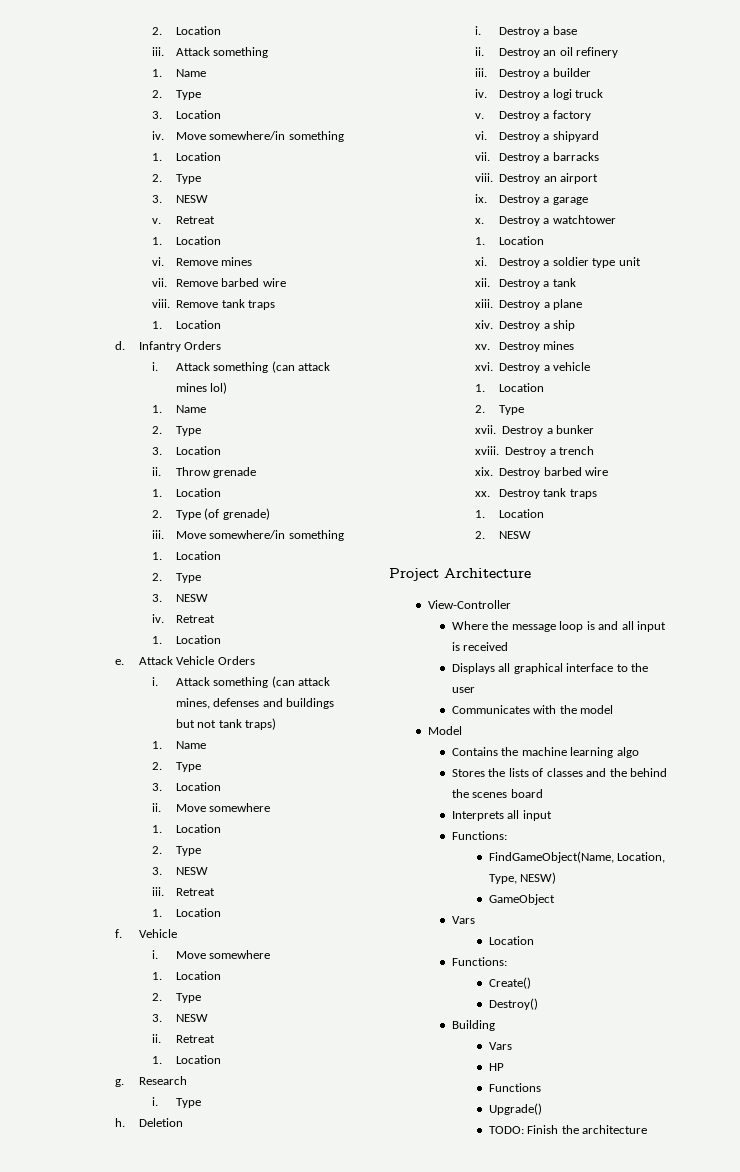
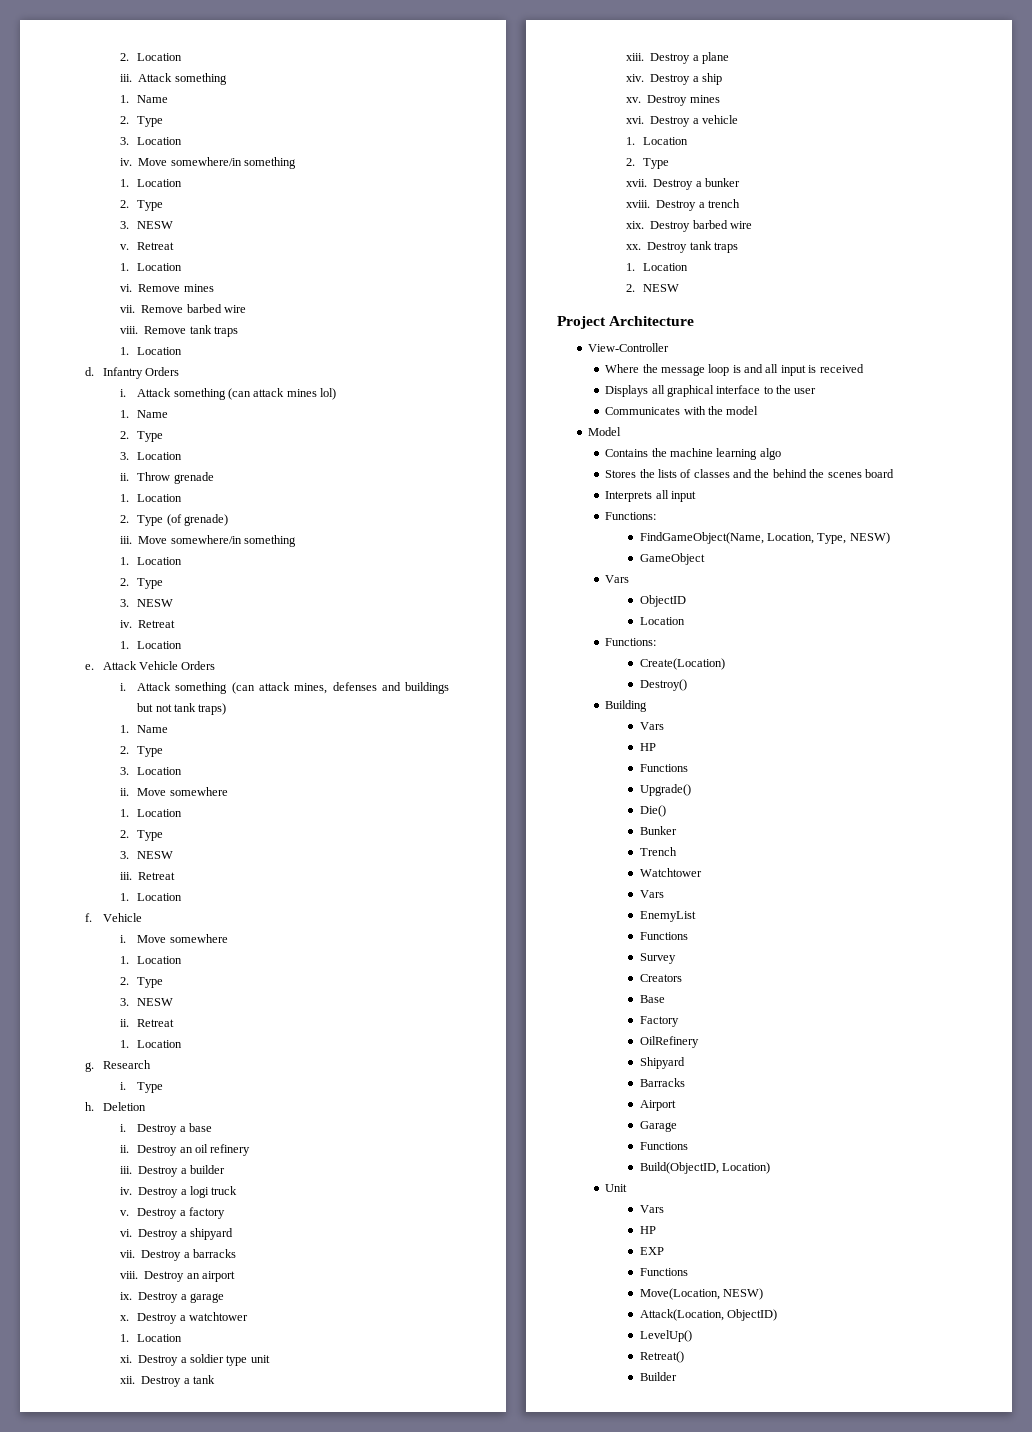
(475, 920) none -> [639,595,686,607] // ObjectID
[488,977,531,989] Create() -> [639,658,725,670] Create(Location)
[488,1125,648,1134] TODO: Finish the architecture -> [639,805,666,817] [639,826,677,835] [639,847,677,856] [639,868,702,877] [639,890,664,898] [639,911,696,922] [639,932,688,940] [639,953,676,964] [639,974,682,982] [639,995,665,1003] [639,1016,679,1027] [639,1036,699,1048] [639,1057,685,1069] [639,1078,685,1087] [639,1100,676,1111] [639,1121,677,1132] [639,1142,688,1150] [639,1162,771,1174] [605,1184,628,1192] [639,1205,664,1213] [639,1226,656,1234] [639,1247,664,1255] [639,1268,688,1276] [639,1288,764,1300] [639,1309,778,1321] [639,1330,692,1342] [639,1351,684,1363] [639,1372,677,1381] Die() // Bunker // Trench // Watchtower // Vars // EnemyList // Functions // Survey // Creators // Base // Factory // OilRefinery // Shipyard // Barracks // Airport // Garage // Functions // Build(ObjectID, Location) // Unit // Vars // HP // EXP // Functions // Move(Location, NESW) // Attack(Location, ObjectID) // LevelUp() // Retreat() // Builder

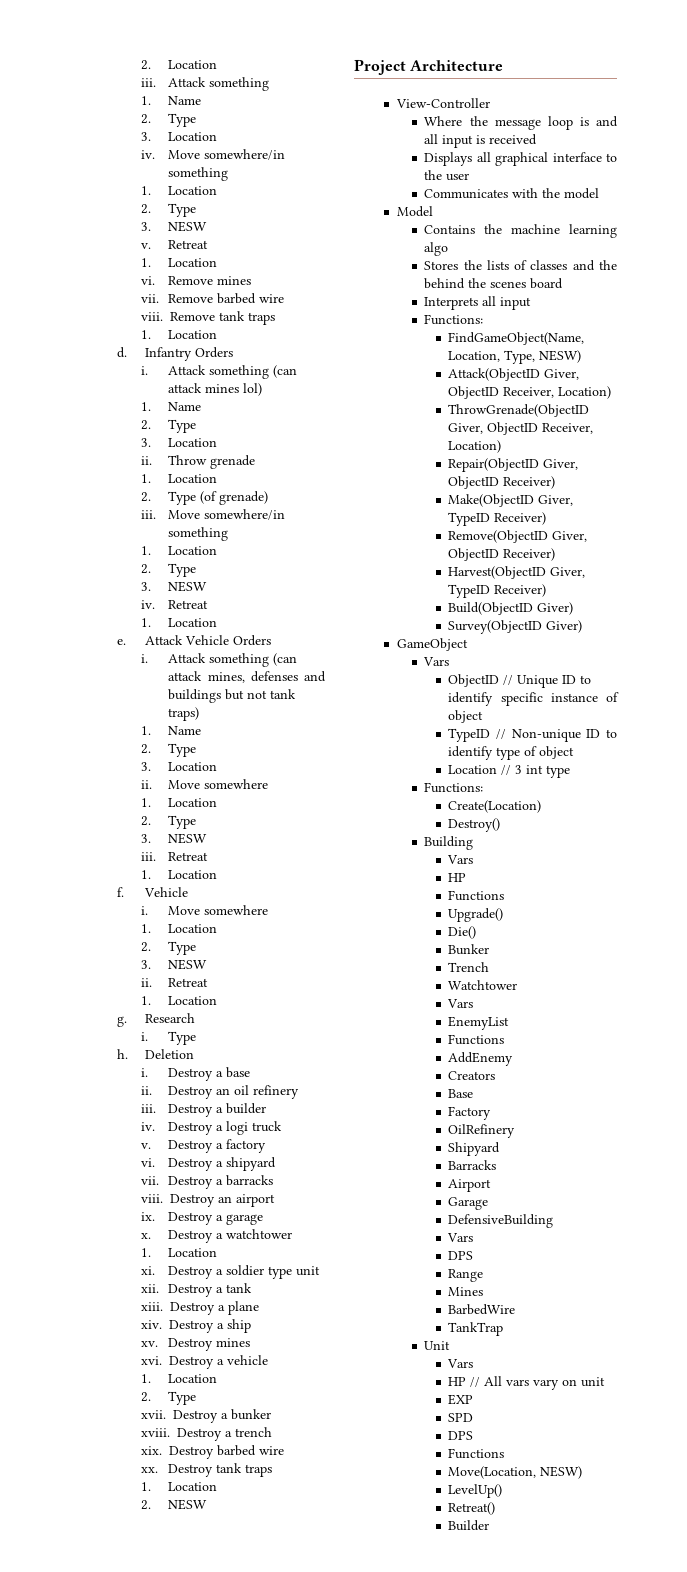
[639,553,705,565] [605,575,630,583] [639,595,686,607] [639,617,685,625] GameObject // Vars // ObjectID // Location -> [448,368,580,381] [448,386,612,399] [448,404,590,417] [448,422,594,435] [448,440,502,453] [448,458,579,472] [448,476,556,489] [448,494,574,507] [448,512,547,526] [448,530,588,543] [448,548,556,561] [448,566,586,579] [448,584,547,598] [448,602,574,615] [448,620,583,634] [396,638,468,651] [423,657,450,666] [448,674,592,688] [448,692,619,706] [448,710,484,723] [448,728,617,742] [448,746,575,760] [448,765,571,778] Attack(ObjectID Giver, ObjectID Receiver, Location) // ThrowGrenade(ObjectID Giver, ObjectID Receiver, Location) // Repair(ObjectID Giver, ObjectID Receiver) // Make(ObjectID Giver, TypeID Receiver) // Remove(ObjectID Giver, ObjectID Receiver) // Harvest(ObjectID Giver, TypeID Receiver) // Build(ObjectID Giver) // Survey(ObjectID Giver) // GameObject // Vars // ObjectID // Unique ID to identify specific instance of object // TypeID // Non-unique ID to identify type of object // Location // 3 int type
[639,953,676,964] Survey -> [448,1052,514,1066] AddEnemy
[639,1142,688,1150] [639,1162,771,1174] [605,1184,628,1192] [639,1205,664,1213] [639,1226,656,1234] Functions // Build(ObjectID, Location) // Unit // Vars // HP -> [448,1214,554,1228] [447,1233,474,1242] [448,1251,474,1260] [448,1269,484,1282] [448,1287,484,1296] [448,1304,516,1315] [448,1322,504,1336] [424,1341,451,1350] [447,1359,474,1368] [448,1376,606,1390] DefensiveBuilding // Vars // DPS // Range // Mines // BarbedWire // TankTrap // Unit // Vars // HP // All vars vary on unit
(664, 1251) none -> [448,1413,474,1422] [448,1431,474,1440] // SPD // DPS
[639,1309,778,1321] // Attack(Location, ObjectID) -> (583, 1472) none

